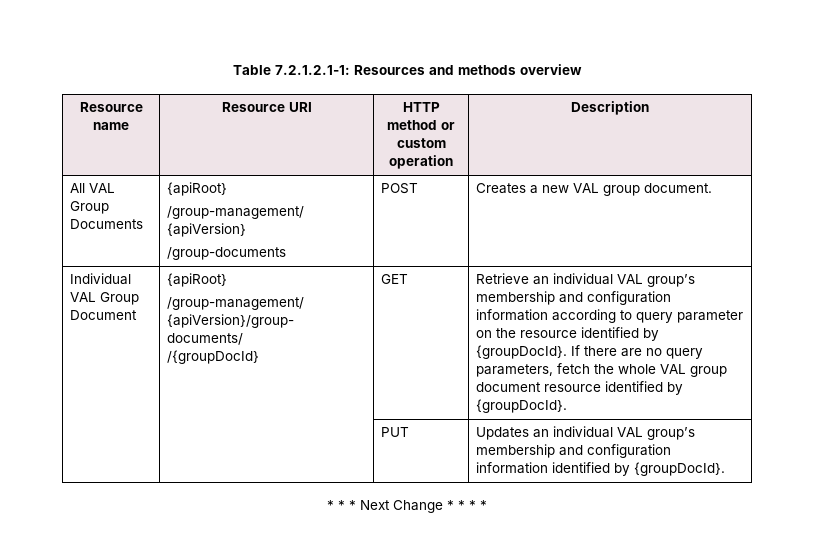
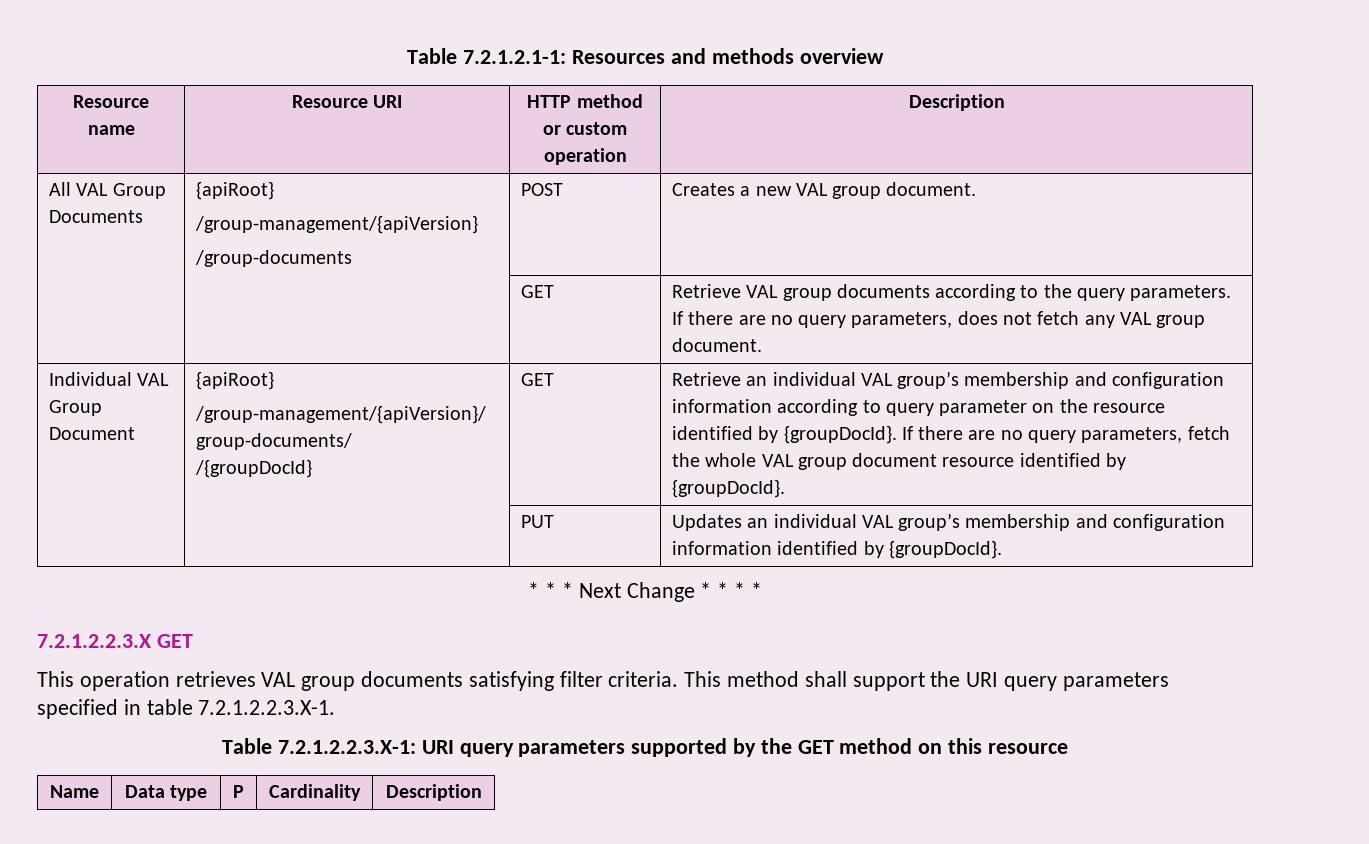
(713, 188) none -> [521,285,555,298] [672,284,1232,301] [672,311,1206,328] [672,338,763,352] // | | GET | Retrieve VAL group documents according to the query parameters. If there are no query parameters, does not fetch any VAL group document.
(487, 505) none -> [37,634,193,648] [37,671,1169,691] [37,699,336,719] [222,738,1068,757] [50,785,99,798] [124,785,208,801] [233,785,244,798] [269,784,361,801] [385,784,482,801] // 7.2.1.2.2.3.X GET // This operation retrieves VAL group documents satisfying filter criteria. This method shall support the URI query parameters specified in table 7.2.1.2.2.3.X-1. // Table 7.2.1.2.2.3.X-1: URI query parameters supported by the GET method on this resource // Name | Data type | P | Cardinality | Description

